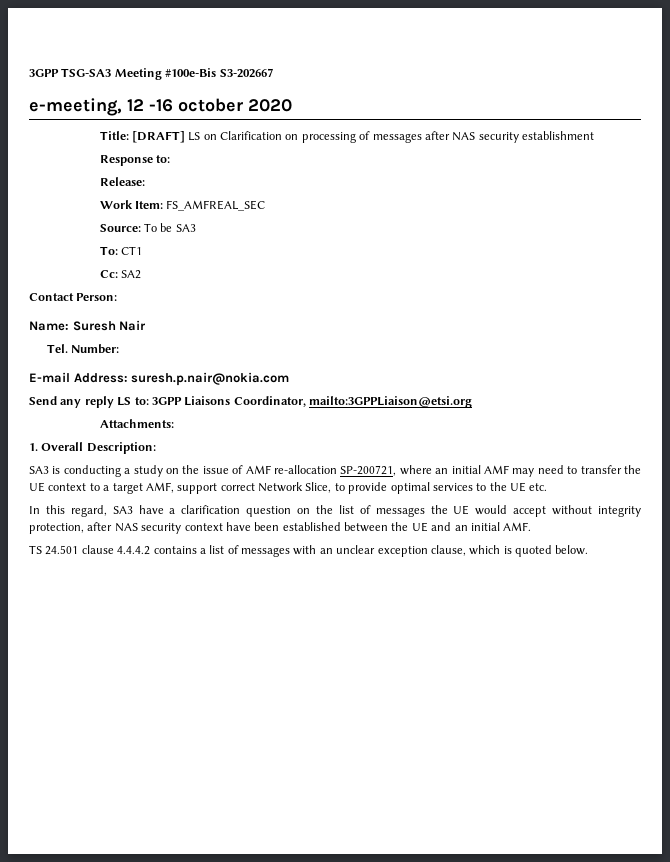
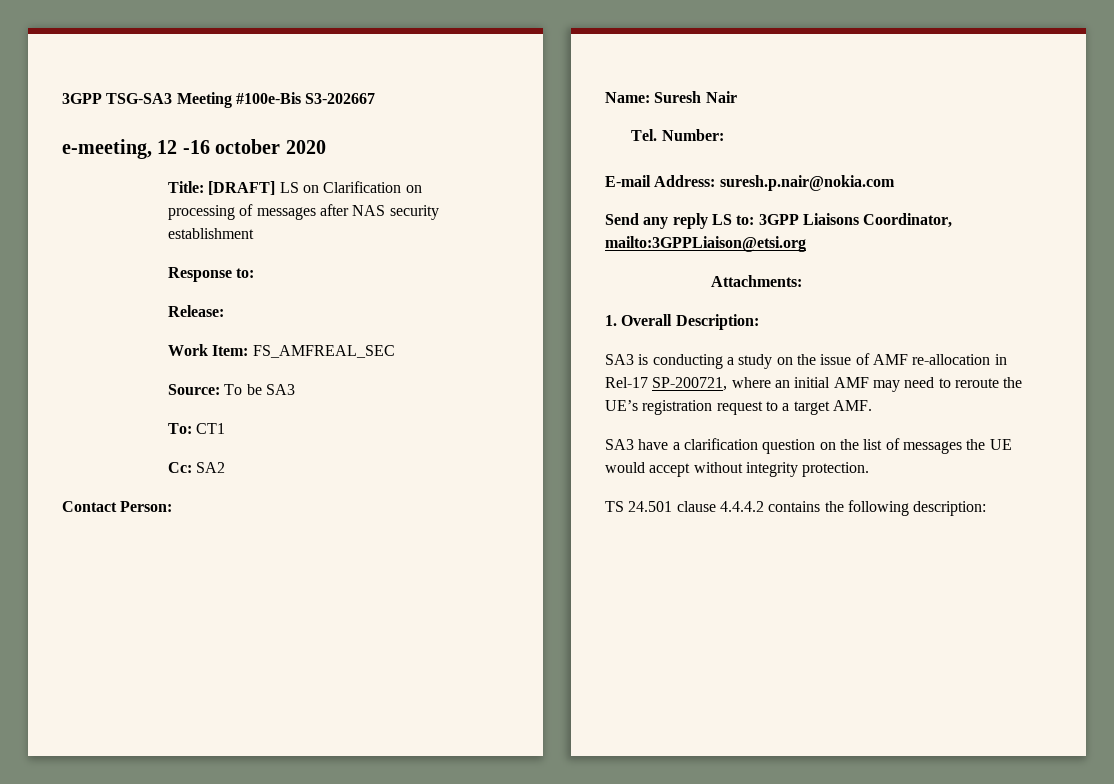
(338, 469) none -> [994,354,1007,365] [605,377,648,388] in Rel-17
[580,465,641,474] [29,482,548,494] [29,505,107,517] transfer the UE context to a target AMF, support correct Network Slice, to provide optimal services to the UE etc. // In this regard, -> [954,377,1023,388] [605,400,872,415] reroute the UE’s registration request to a target AMF. //
[29,522,532,534] protection, after NAS security context have been established between the UE and an initial AMF. -> [802,462,870,477] protection.
[199,545,589,557] a list of messages with an unclear exception clause, which is quoted below. -> [824,500,987,516] the following description:

